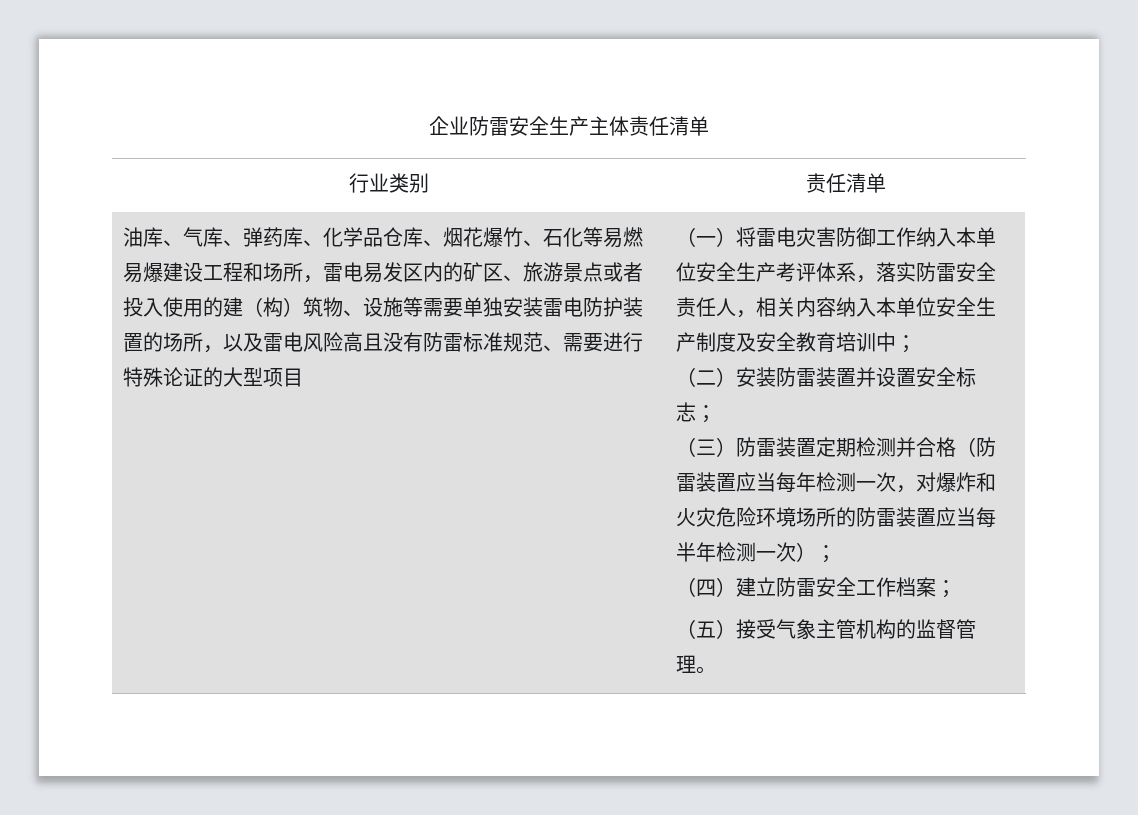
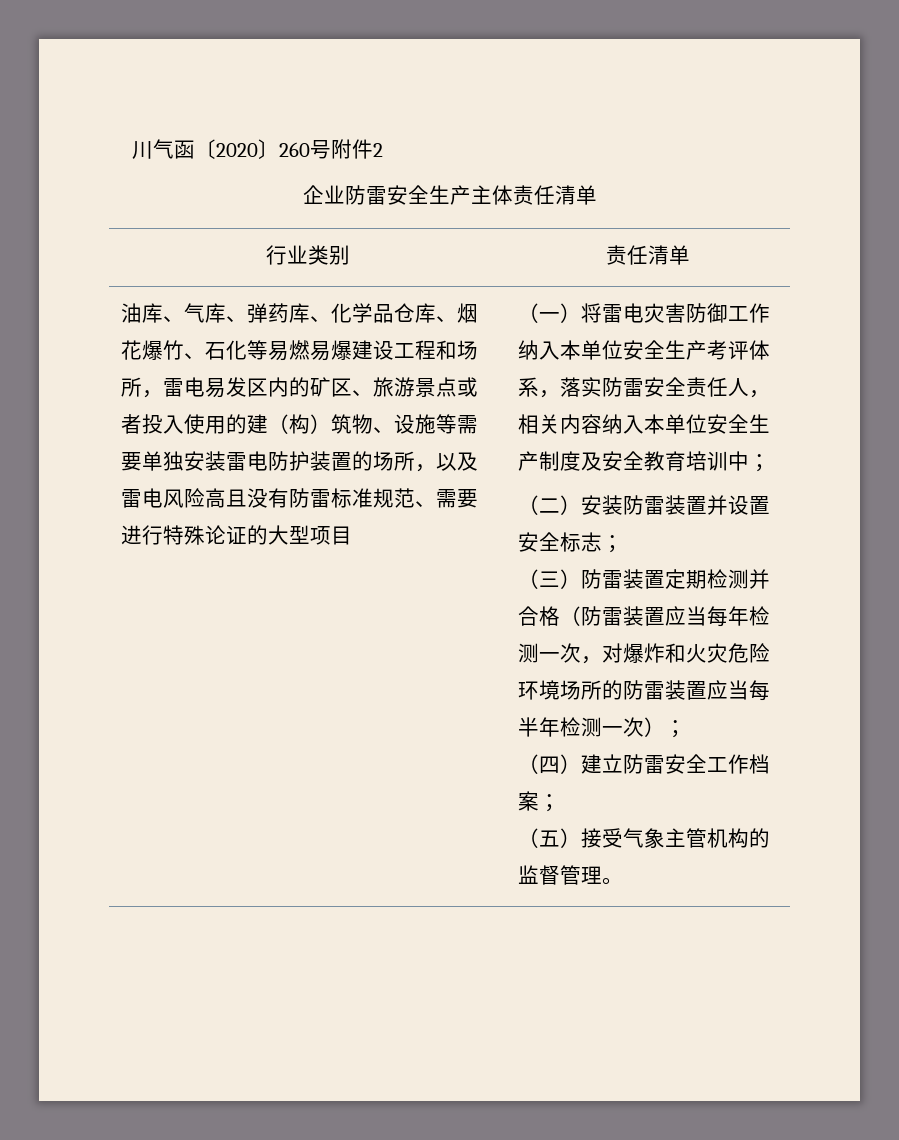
(429, 125) none -> [132,139,384,159] 川气函〔2020〕260号附件2 //

